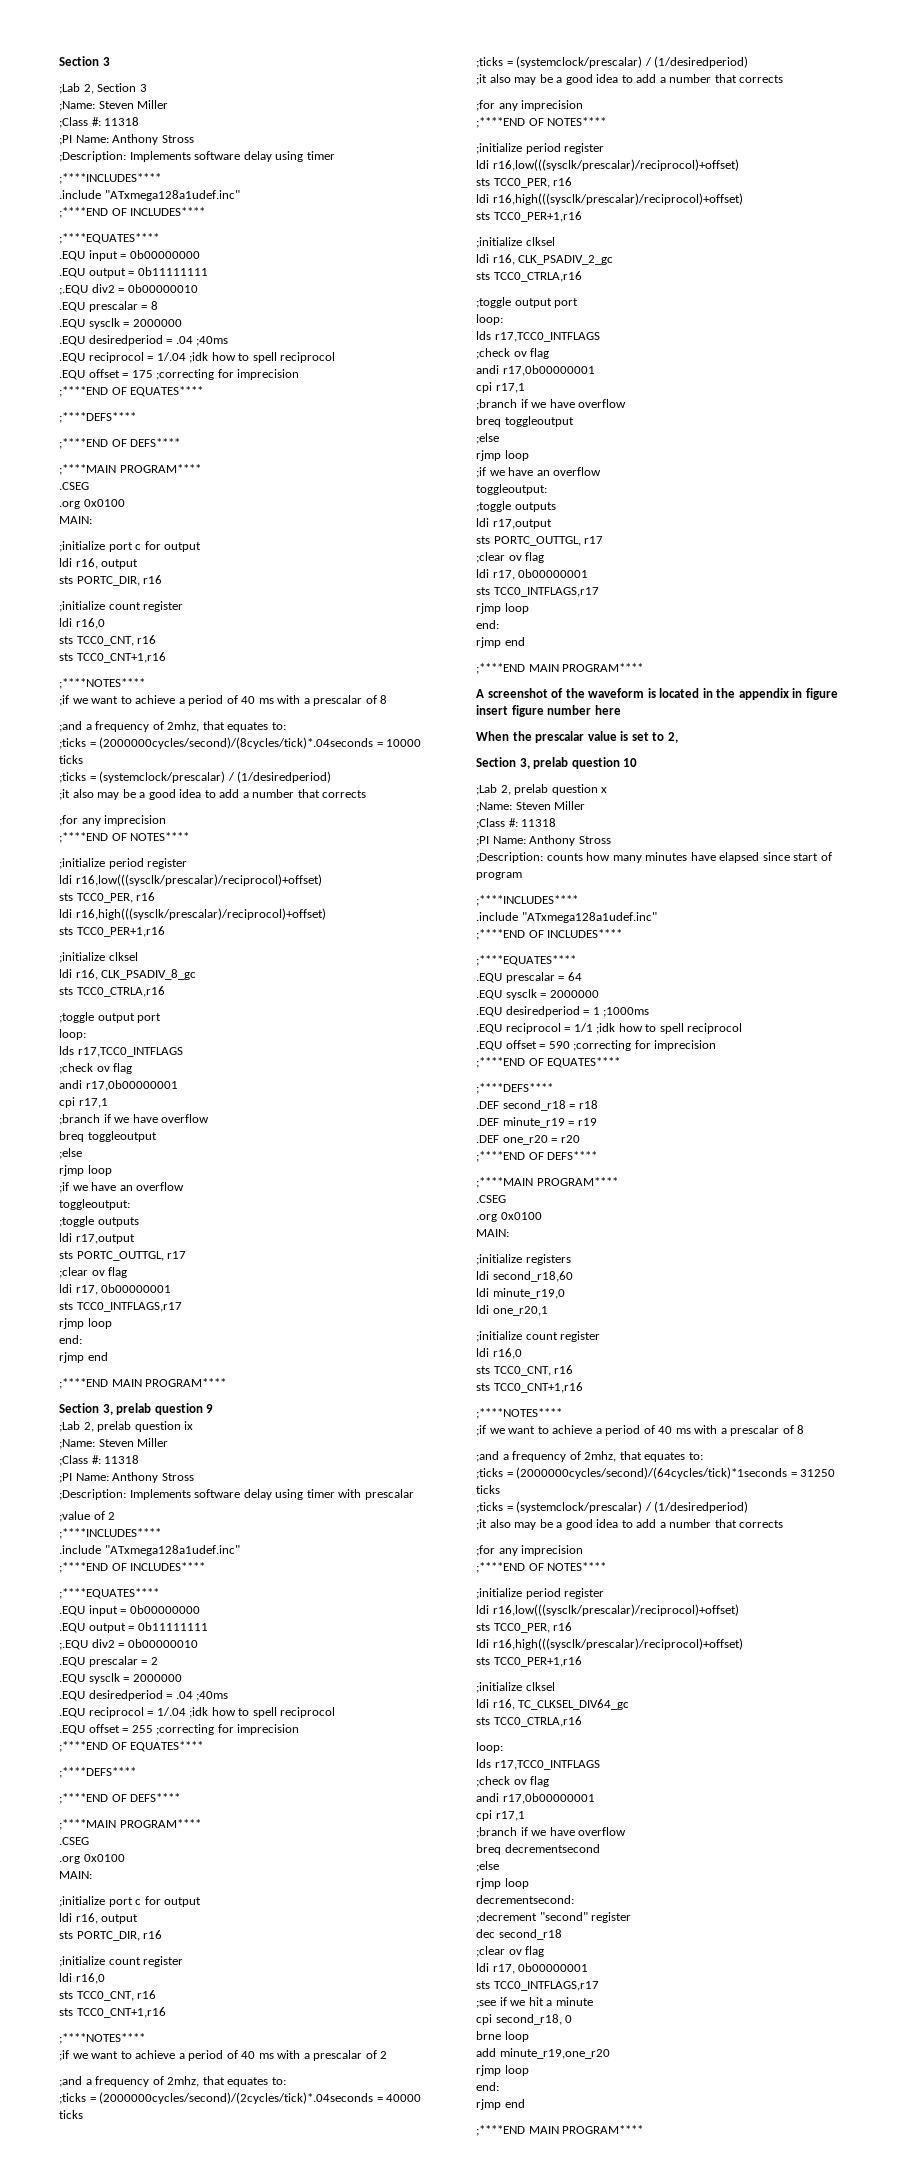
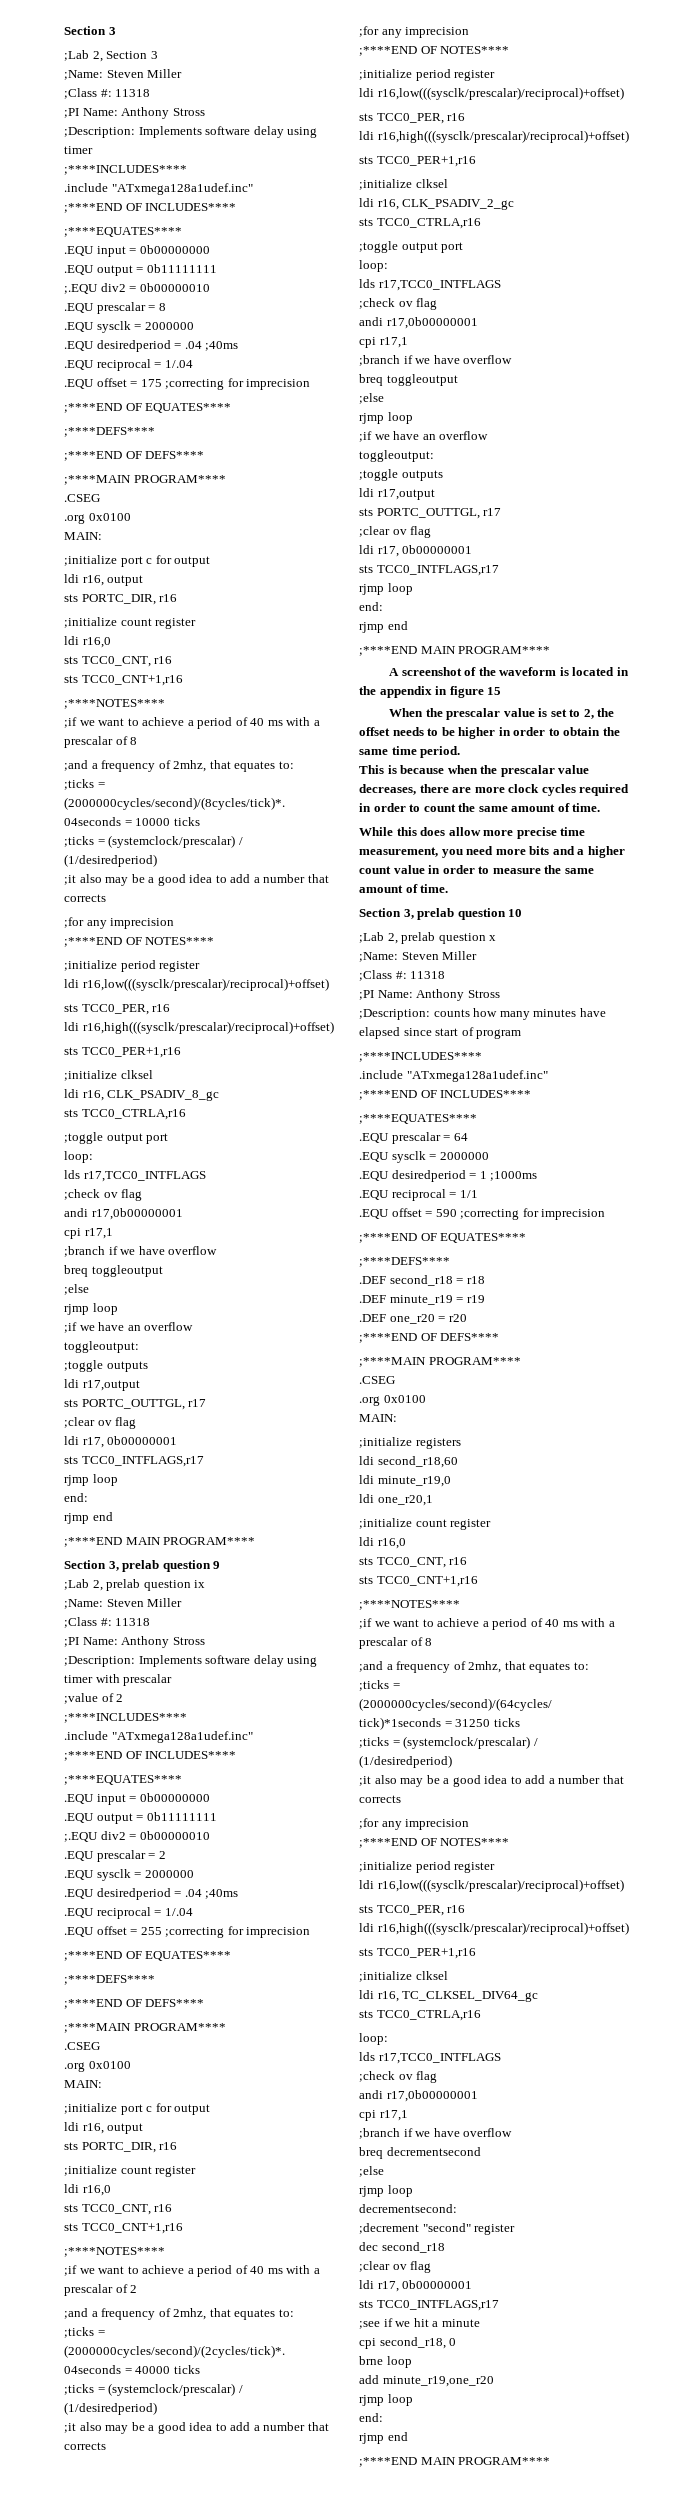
[88,352,336,363] reciprocol = 1/.04 ;idk how to spell reciprocol -> [96,359,193,371] reciprocal = 1/.04
[75,874,322,886] [59,892,156,903] [59,908,326,920] r16,low(((sysclk/prescalar)/reciprocol)+offset) // sts TCC0_PER, r16 // ldi r16,high(((sysclk/prescalar)/reciprocol)+offset) -> [82,978,329,991] [64,1004,171,1015] [64,1021,334,1034] r16,low(((sysclk/prescalar)/reciprocal)+offset) // sts TCC0_PER, r16 // ldi r16,high(((sysclk/prescalar)/reciprocal)+offset)
[88,1707,336,1718] reciprocol = 1/.04 ;idk how to spell reciprocol -> [96,1907,193,1919] reciprocal = 1/.04
[492,159,739,171] [476,177,573,188] [476,193,743,205] r16,low(((sysclk/prescalar)/reciprocol)+offset) // sts TCC0_PER, r16 // ldi r16,high(((sysclk/prescalar)/reciprocol)+offset) -> [377,87,624,100] [359,113,466,124] [359,130,629,143] r16,low(((sysclk/prescalar)/reciprocal)+offset) // sts TCC0_PER, r16 // ldi r16,high(((sysclk/prescalar)/reciprocal)+offset)
[476,705,621,717] insert figure number here -> [487,687,502,695] 15
(678, 737) none -> [597,708,615,717] [359,727,620,739] [359,746,461,758] [359,765,590,777] [359,784,630,796] [359,803,601,812] [359,827,586,839] [359,846,625,858] [359,865,594,874] [359,884,449,893] the offset needs to be higher in order to obtain the same time period. // This is because when the prescalar value decreases, there are more clock cycles required in order to count the same amount of time. // While this does allow more precise time measurement, you need more bits and a higher count value in order to measure the same amount of time.
[505,1023,561,1034] reciprocol -> [391,1189,446,1201] reciprocal
[596,1023,743,1034] ;idk how to spell reciprocol -> (478, 1194) none
[492,1604,739,1616] [476,1622,573,1633] [476,1638,743,1650] r16,low(((sysclk/prescalar)/reciprocol)+offset) // sts TCC0_PER, r16 // ldi r16,high(((sysclk/prescalar)/reciprocol)+offset) -> [377,1879,624,1892] [359,1905,466,1916] [359,1922,629,1935] r16,low(((sysclk/prescalar)/reciprocal)+offset) // sts TCC0_PER, r16 // ldi r16,high(((sysclk/prescalar)/reciprocal)+offset)

